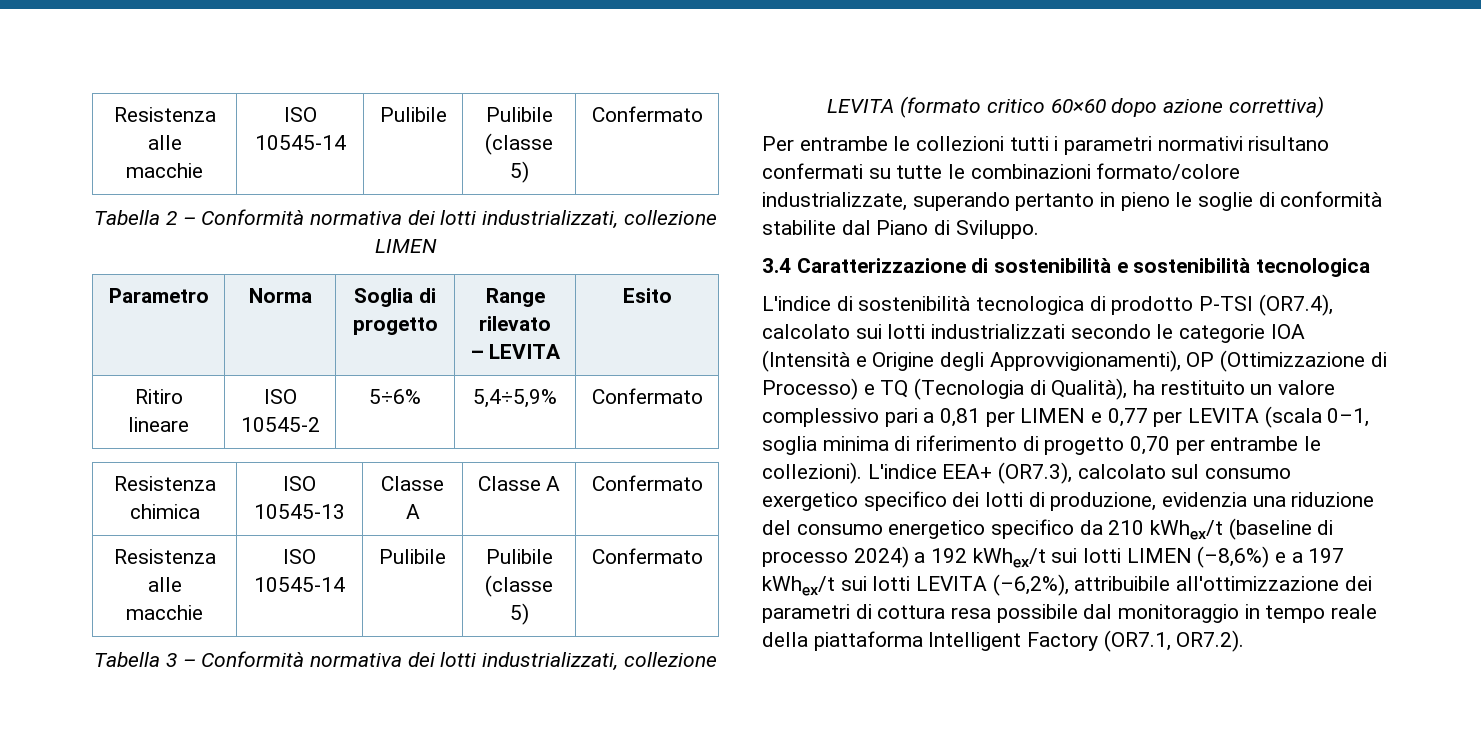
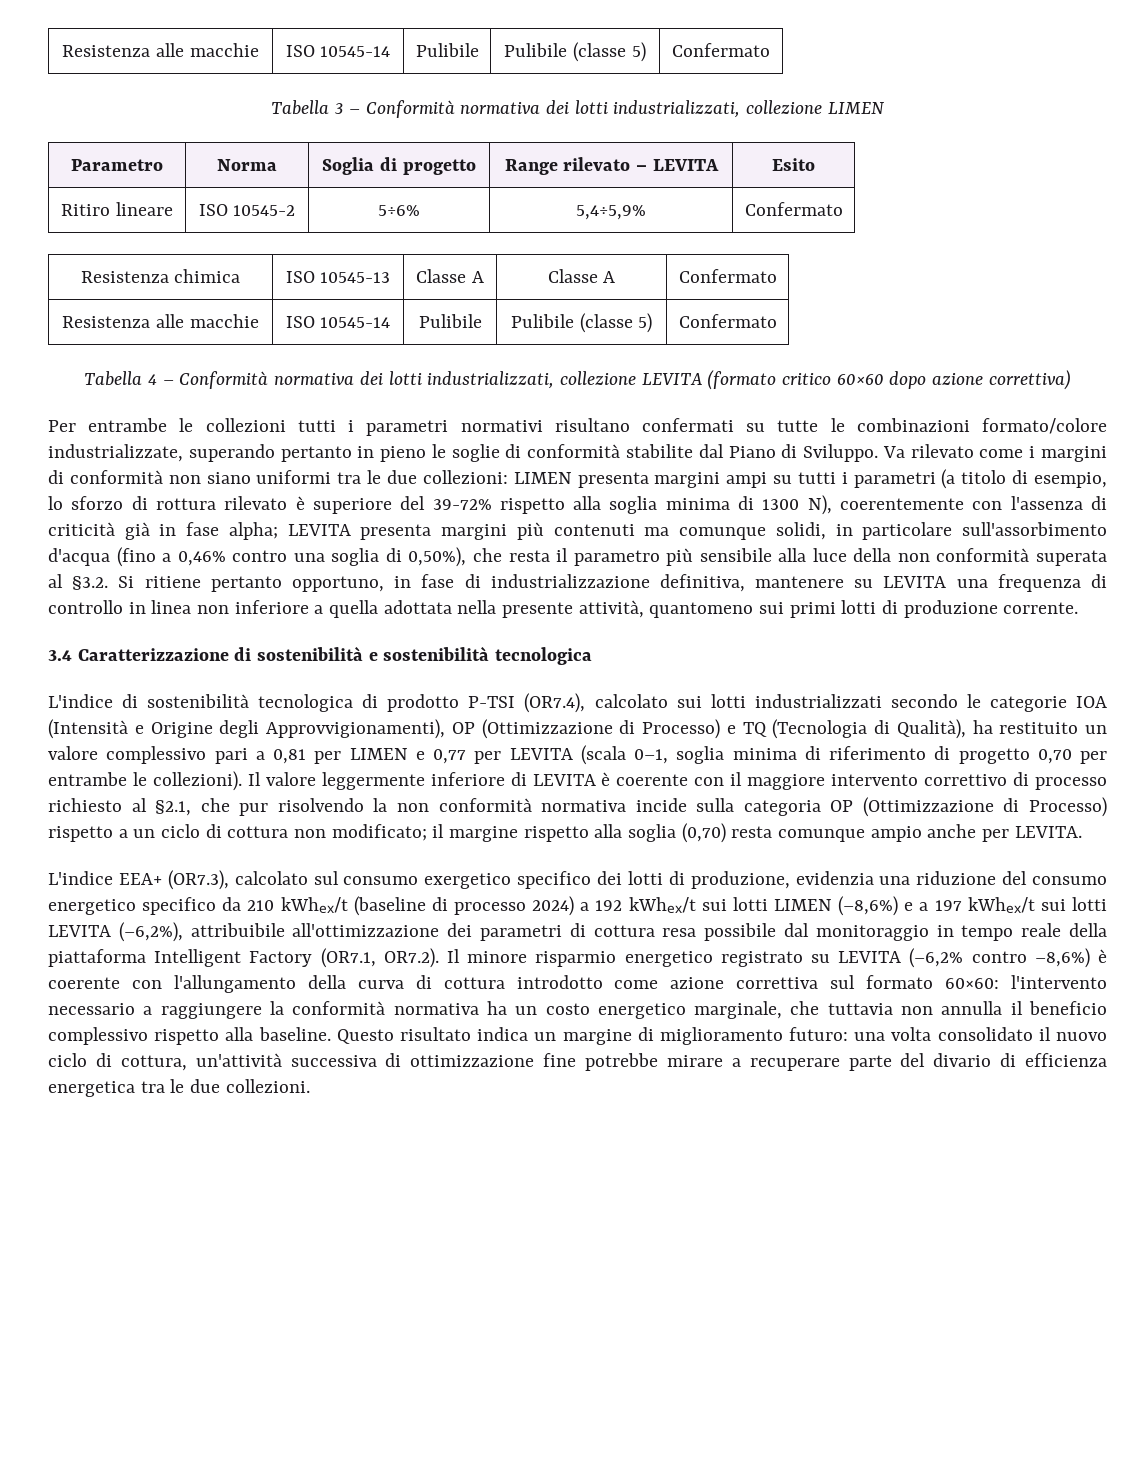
[165,211,177,225] 2 -> [335,103,344,114] 3
[165,653,177,667] 3 -> [148,374,158,385] 4
(1039, 229) none -> [882,444,1108,462] [48,469,1108,489] [48,495,1107,515] [48,522,1108,540] [48,547,1107,567] [48,574,1107,592] [48,600,1079,618] Va rilevato come i margini di conformità non siano uniformi tra le due collezioni: LIMEN presenta margini ampi su tutti i parametri (a titolo di esempio, lo sforzo di rottura rilevato è superiore del 39-72% rispetto alla soglia minima di 1300 N), coerentemente con l'assenza di criticità già in fase alpha; LEVITA presenta margini più contenuti ma comunque solidi, in particolare sull'assorbimento d'acqua (fino a 0,46% contro una soglia di 0,50%), che resta il parametro più sensibile alla luce della non conformità superata al §3.2. Si ritiene pertanto opportuno, in fase di industrializzazione definitiva, mantenere su LEVITA una frequenza di controllo in linea non inferiore a quella adottata nella presente attività, quantomeno sui primi lotti di produzione corrente.
(862, 473) none -> [247,772,1107,790] [48,797,1107,817] [48,823,1082,843] Il valore leggermente inferiore di LEVITA è coerente con il maggiore intervento correttivo di processo richiesto al §2.1, che pur risolvendo la non conformità normativa incide sulla categoria OP (Ottimizzazione di Processo) rispetto a un ciclo di cottura non modificato; il margine rispetto alla soglia (0,70) resta comunque ampio anche per LEVITA. //
(1245, 641) none -> [446,948,1108,968] [48,975,1107,993] [48,1001,1107,1019] [48,1027,1107,1045] [48,1053,1107,1071] [48,1079,310,1097] Il minore risparmio energetico registrato su LEVITA (–6,2% contro –8,6%) è coerente con l'allungamento della curva di cottura introdotto come azione correttiva sul formato 60×60: l'intervento necessario a raggiungere la conformità normativa ha un costo energetico marginale, che tuttavia non annulla il beneficio complessivo rispetto alla baseline. Questo risultato indica un margine di miglioramento futuro: una volta consolidato il nuovo ciclo di cottura, un'attività successiva di ottimizzazione fine potrebbe mirare a recuperare parte del divario di efficienza energetica tra le due collezioni.

